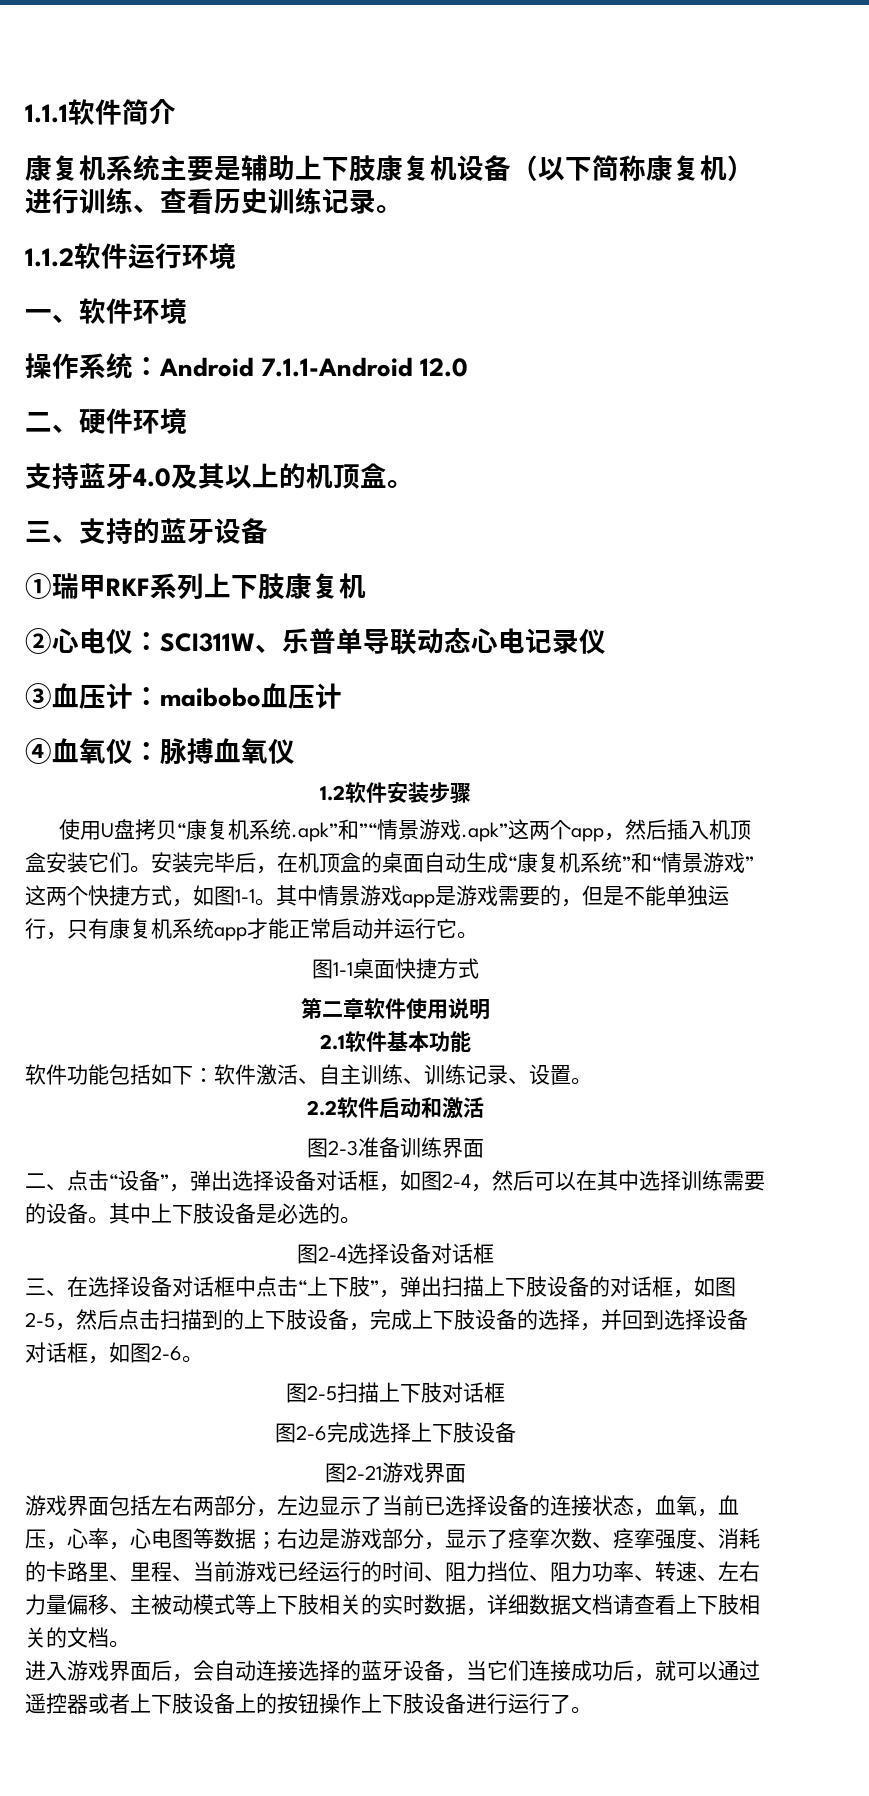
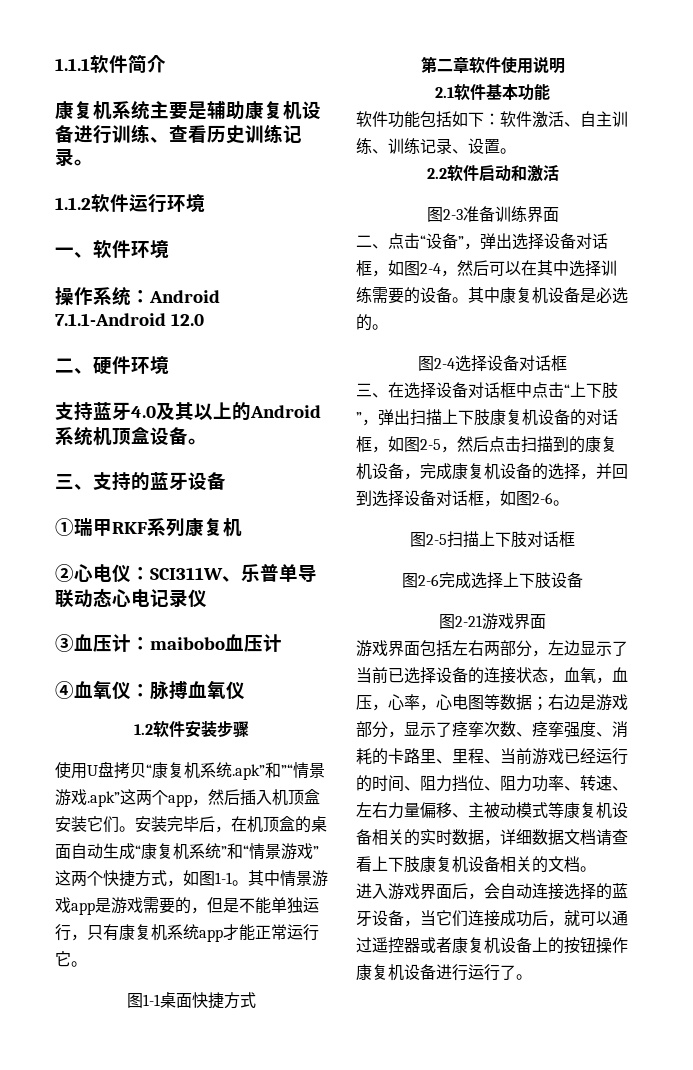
[295,155,754,182] 上下肢康复机设备（以下简称康复机） -> [245,101,321,120] [55,125,74,143] 康复机设备
[306,463,387,489] 机顶盒 -> [250,405,321,418] [55,426,188,446] Android系统机顶盒设备
[204,573,285,600] 上下肢 -> (185, 527) none
[331,918,394,939] 启动并 -> (287, 932) none
[151,1203,214,1224] 上下肢 -> [500,287,548,304] 康复机
(547, 1286) none -> [490,409,538,426] 康复机
[244,1309,307,1330] 上下肢 -> [585,436,617,453] [356,463,372,480] 康复机
[412,1309,475,1330] 上下肢 -> [452,463,500,480] 康复机
[256,1594,319,1615] 上下肢 -> [564,802,628,819] [356,829,372,845] 康复机设备
(739, 1604) none -> [420,856,500,873] 康复机设备
[130,1693,193,1714] 上下肢 -> [452,937,500,954] 康复机
[361,1693,424,1714] 上下肢 -> [356,964,404,981] 康复机

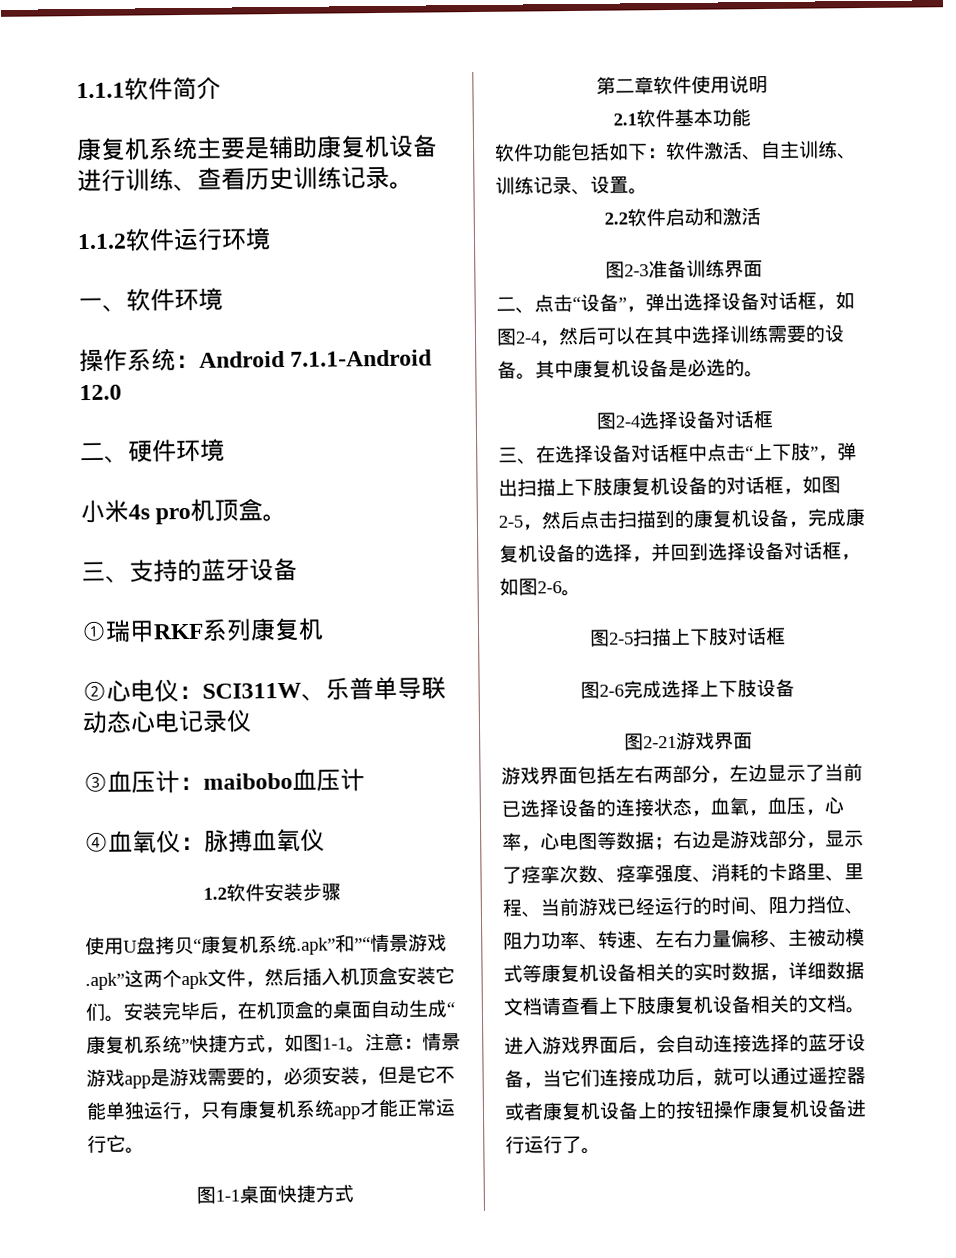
[55,402,321,421] [55,426,188,446] 支持蓝牙4.0及其以上的Android系统机顶盒设备 -> [80,498,264,525] 小米4s pro机顶盒
[168,794,192,807] app -> [181,968,246,990] apk文件
[227,843,319,860] [55,870,103,886] 和“情景游戏”这两个 -> (190, 1045) none
[248,870,280,886] 其中 -> [365,1032,423,1052] 注意：
[207,897,239,913] 但是 -> [283,1065,436,1086] 必须安装，但是它

